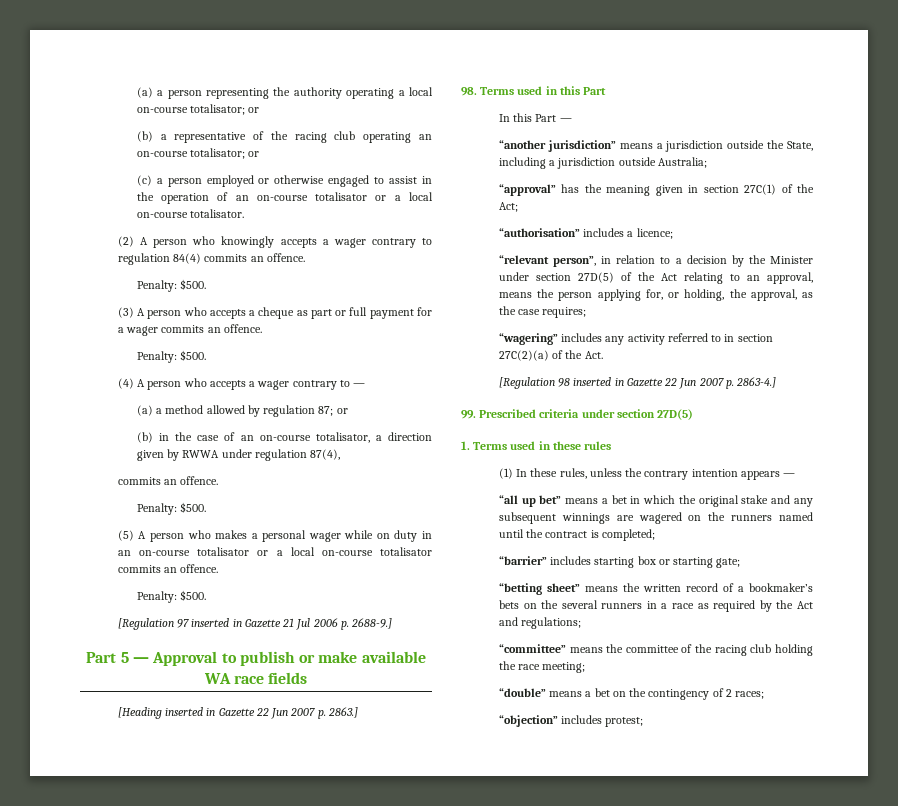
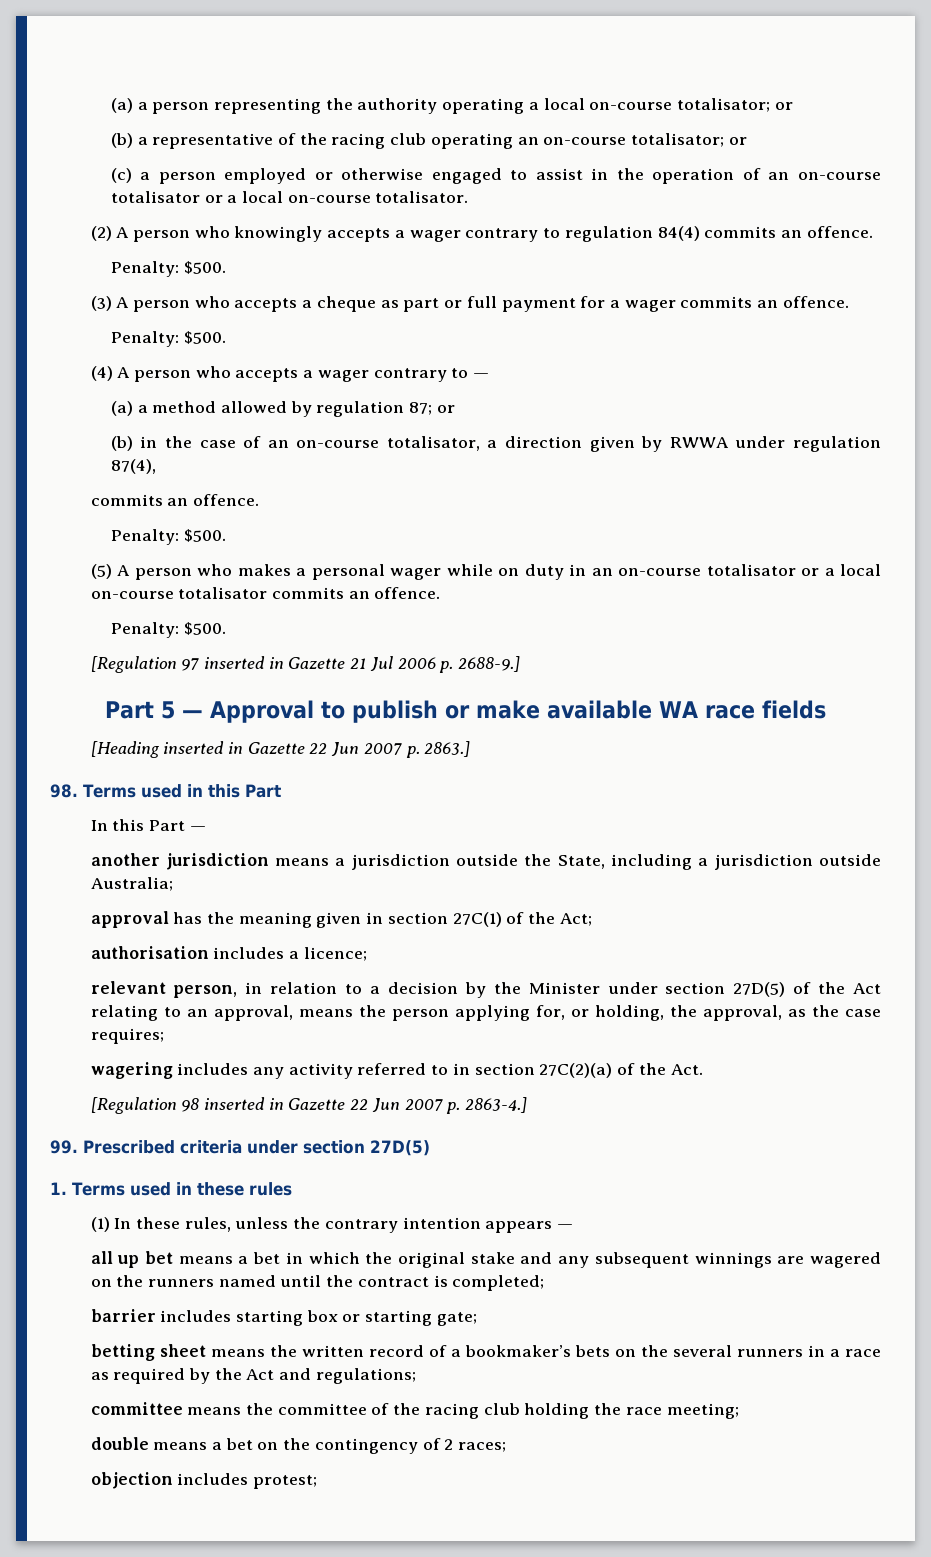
[498,140,616,152] “another jurisdiction” -> [90,853,269,870] another jurisdiction
[498,184,556,196] “approval” -> [90,911,169,928] approval
[498,228,580,237] “authorisation” -> [90,946,209,959] authorisation
[498,255,597,267] “relevant person”, -> [90,981,238,998] relevant person,
[498,333,558,345] “wagering” -> [90,1062,173,1079] wagering
[498,495,562,507] “all up bet” -> [90,1251,173,1268] all up bet
[498,556,547,565] “barrier” -> [90,1309,156,1322] barrier
[498,583,580,595] “betting sheet” -> [90,1344,206,1361] betting sheet
[498,644,566,653] “committee” -> [90,1402,183,1415] committee
[498,688,546,697] “double” -> [90,1437,149,1450] double
[498,715,558,727] “objection” -> [90,1472,173,1489] objection

